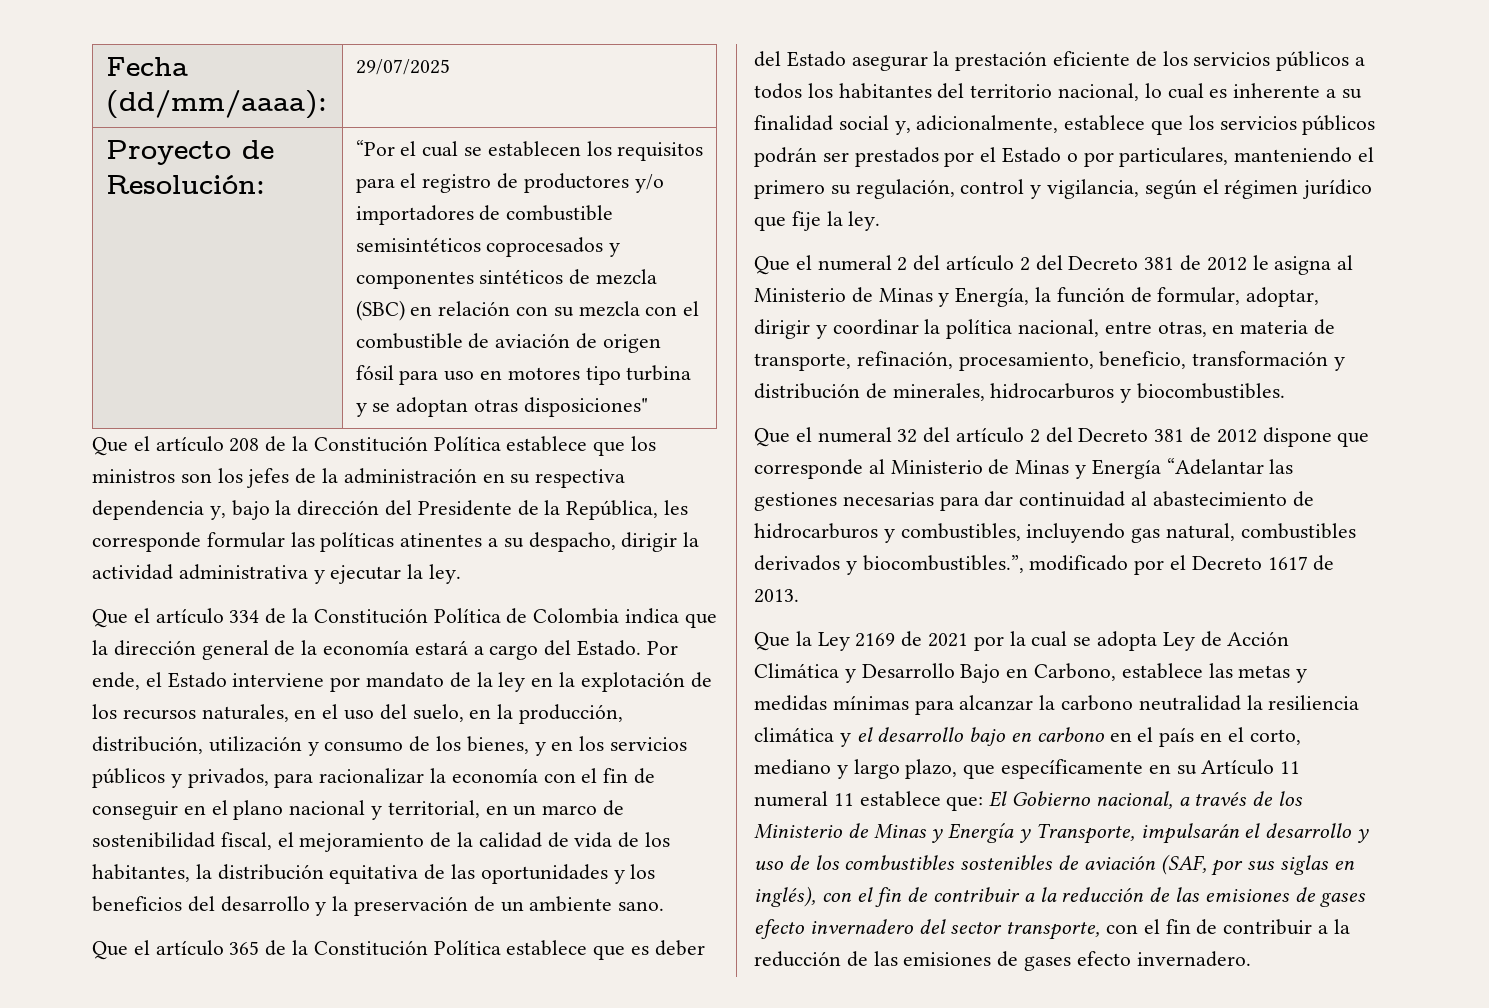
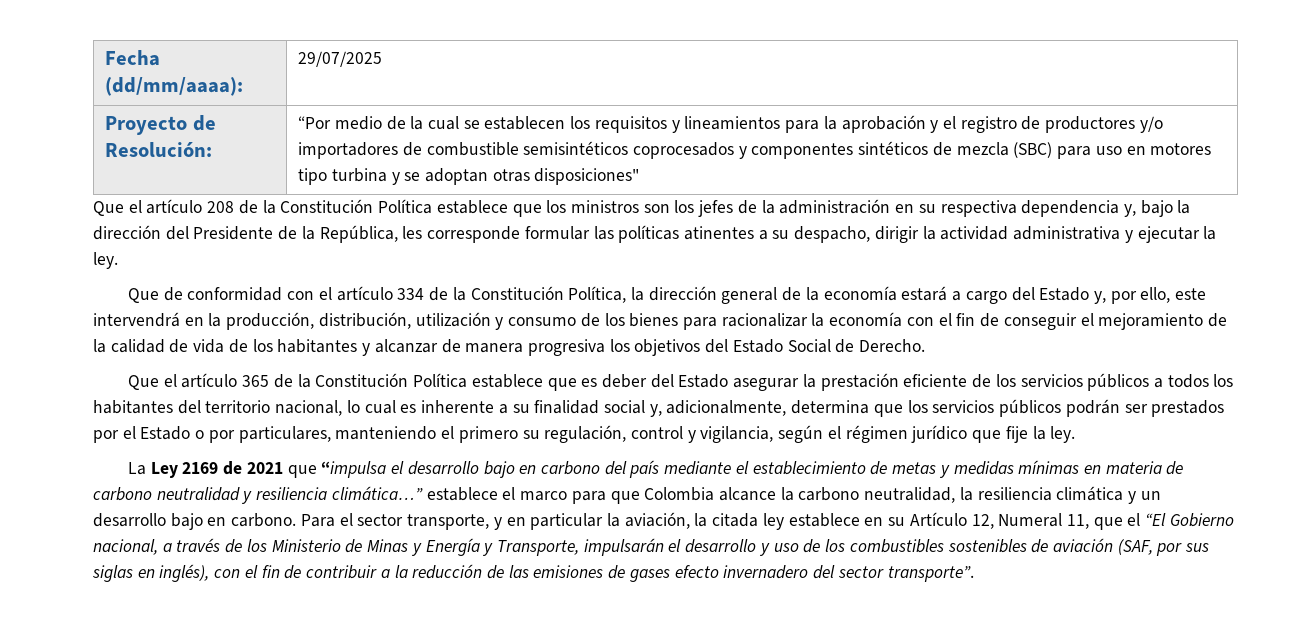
[400,141,417,156] el -> [334,116,424,130] medio de la
[355,178,395,193] para -> [671,115,939,133] y lineamientos para la aprobación y
[410,301,700,317] [355,333,661,353] [355,365,394,380] en relación con su mezcla con el combustible de aviación de origen fósil -> (1053, 150) none
(128, 618) none -> [163,287,315,301] de conformidad con
[433,608,717,628] Política de Colombia indica que -> [568,286,627,303] Política,
[577,640,678,656] [92,672,712,692] [92,704,464,722] Estado. Por ende, el Estado interviene por mandato de la ley en la explotación de los recursos naturales, en el uso del suelo, -> [1039,287,1207,304] [93,312,180,327] Estado y, por ello, este intervendrá
[466,736,688,756] [92,768,269,788] bienes, y en los servicios públicos y privados, -> [629,313,679,327] bienes
[183,800,625,820] [92,832,272,850] en el plano nacional y territorial, en un marco de sostenibilidad fiscal, -> (1077, 321) none
[92,864,656,884] [92,896,665,916] habitantes, la distribución equitativa de las oportunidades y los beneficios del desarrollo y la preservación de un ambiente sano. -> [277,339,926,356] habitantes y alcanzar de manera progresiva los objetivos del Estado Social de Derecho.
[1064,115,1146,131] establece -> [791,400,870,414] determina
[754,255,1354,275] [754,287,1320,307] [754,319,1336,339] [754,351,1346,371] [754,383,1286,403] [754,427,1370,447] [754,458,1294,479] [754,491,1314,511] [754,523,1356,543] [754,555,1335,575] [754,589,799,603] [754,631,1290,651] [754,663,1308,683] [754,695,1360,715] [754,727,851,747] Que el numeral 2 del artículo 2 del Decreto 381 de 2012 le asigna al Ministerio de Minas y Energía, la función de formular, adoptar, dirigir y coordinar la política nacional, entre otras, en materia de transporte, refinación, procesamiento, beneficio, transformación y distribución de minerales, hidrocarburos y biocombustibles. // Que el numeral 32 del artículo 2 del Decreto 381 de 2012 dispone que corresponde al Ministerio de Minas y Energía “Adelantar las gestiones necesarias para dar continuidad al abastecimiento de hidrocarburos y combustibles, incluyendo gas natural, combustibles derivados y biocombustibles.”, modificado por el Decreto 1617 de 2013. // Que la Ley 2169 de 2021 por la cual se adopta Ley de Acción Climática y Desarrollo Bajo en Carbono, establece las metas y medidas mínimas para alcanzar la carbono neutralidad la resiliencia climática y -> [128,461,387,478] La Ley 2169 de 2021 que “impulsa
[1109,727,1301,747] [754,759,1301,779] [754,791,1008,811] en el país en el corto, mediano y largo plazo, que específicamente en su Artículo 11 numeral 11 establece que: El -> [604,460,1184,478] [93,486,1161,504] [93,512,1167,530] del país mediante el establecimiento de metas y medidas mínimas en materia de carbono neutralidad y resiliencia climática…” establece el marco para que Colombia alcance la carbono neutralidad, la resiliencia climática y un desarrollo bajo en carbono. Para el sector transporte, y en particular la aviación, la citada ley establece en su Artículo 12, Numeral 11, que el “El
[1006,919,1350,940] [754,951,1251,971] transporte, con el fin de contribuir a la reducción de las emisiones de gases efecto invernadero. -> [887,566,974,582] transporte”.

